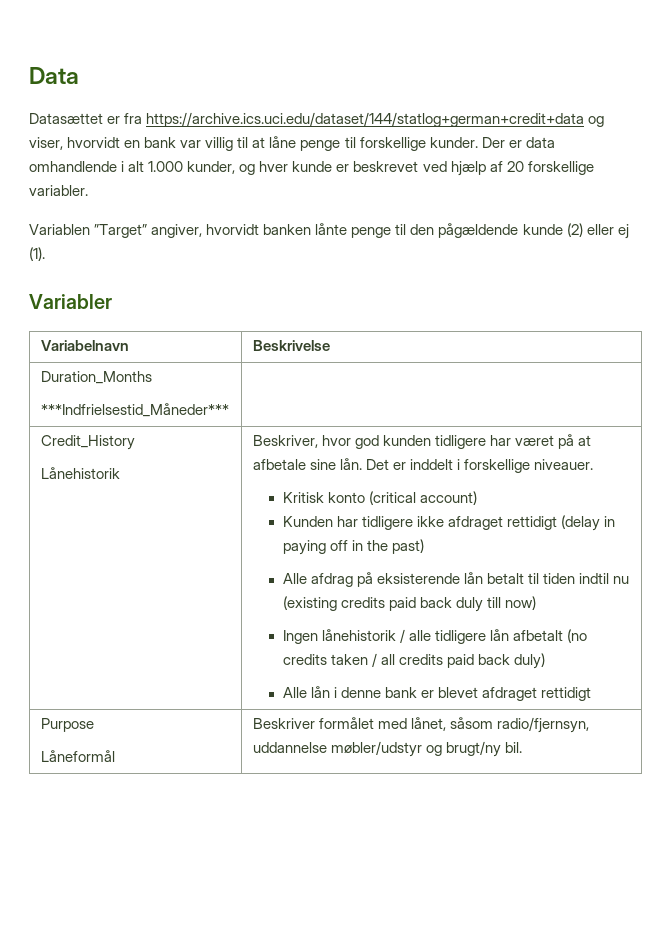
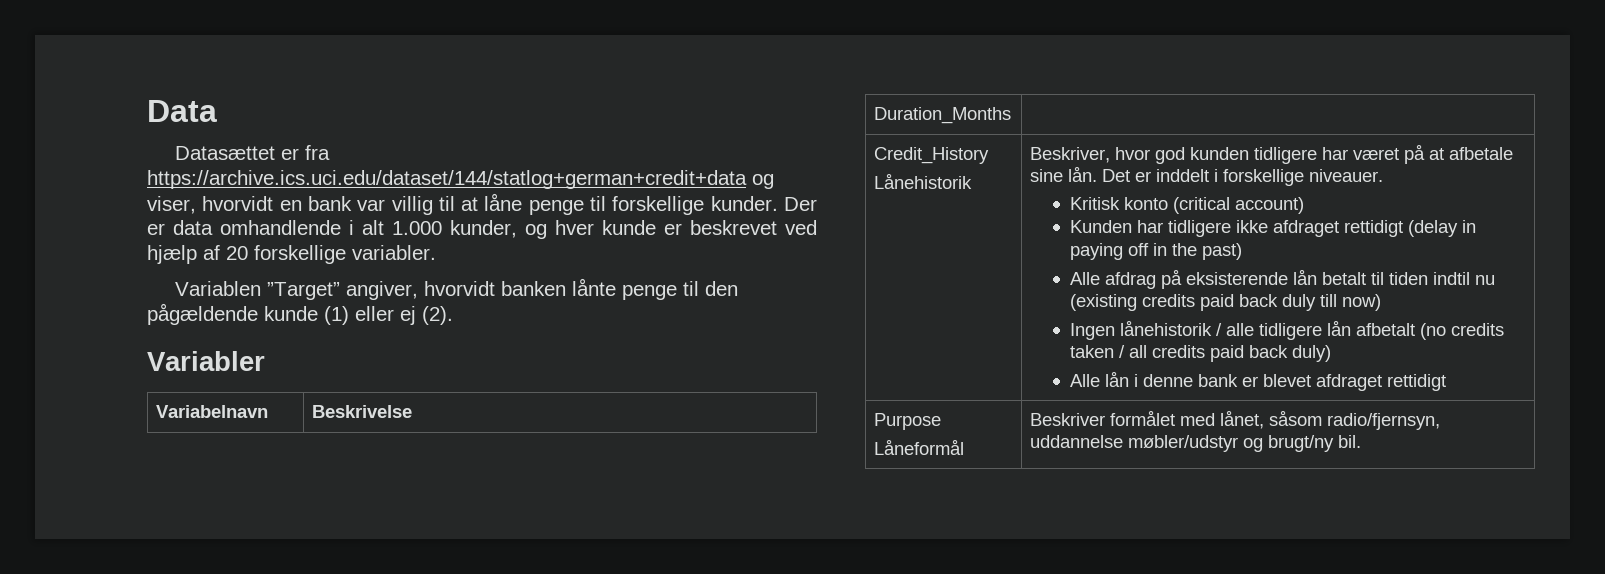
[566,223,583,237] (2) -> [324,306,349,325] (1)
[29,247,45,261] (1). -> [422,306,453,325] (2).
[40,403,229,417] // ***Indfrielsestid_Måneder*** -> (1012, 115) none

